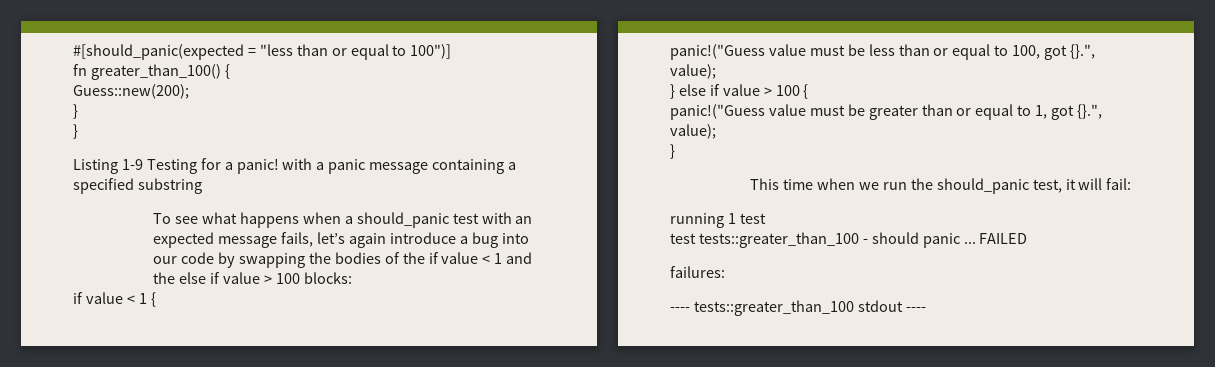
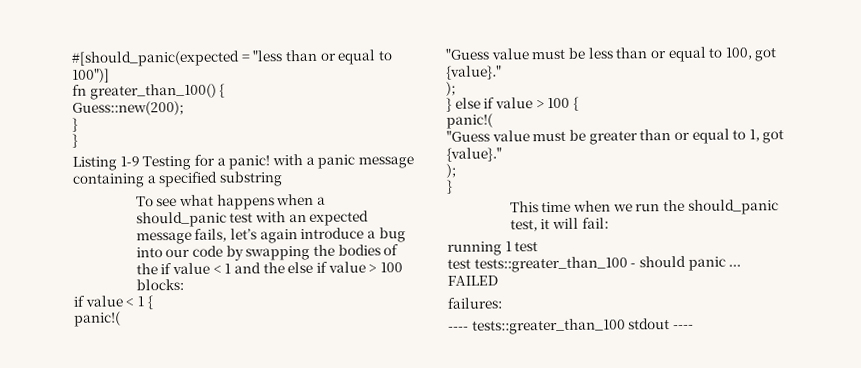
[670,44,765,60] panic!("Guess -> [74,311,121,327] [445,48,490,60] panic!( // "Guess
[1070,44,1096,59] [670,64,716,79] {}.", value); -> [446,65,502,80] [446,81,456,96] {value}." // );
[670,104,765,120] panic!("Guess -> [446,113,493,129] [446,130,490,142] panic!( // "Guess
[1077,104,1103,119] [670,124,716,139] {}.", value); -> [446,147,502,162] [446,163,456,178] {value}." // );

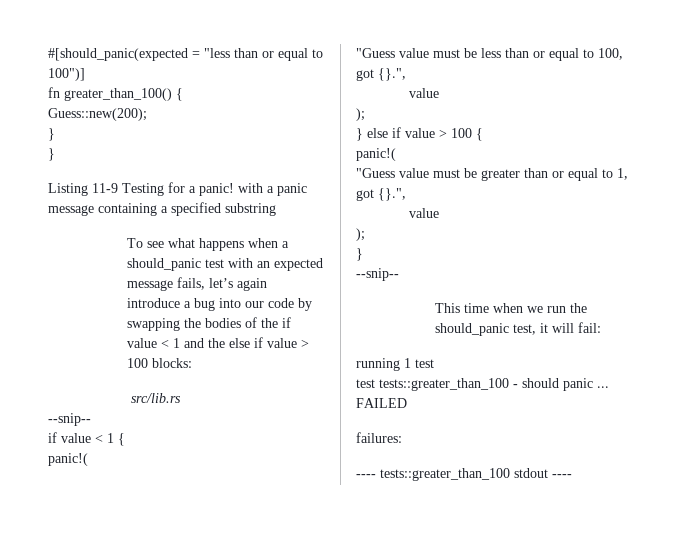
[119,156,140,167] 1-9 -> [92,183,118,193] 11-9
(184, 284) none -> [130,393,181,403] [48,413,91,426] // src/lib.rs // --snip--
[446,65,502,80] {value}." -> [378,68,406,81] [408,88,439,98] {}.", // value
[446,147,502,162] [446,163,456,178] [446,179,453,194] {value}." // ); // } -> [378,188,406,201] [408,208,439,218] [356,228,365,241] [356,248,363,261] [356,268,399,281] {}.", // value // ); // } // --snip--

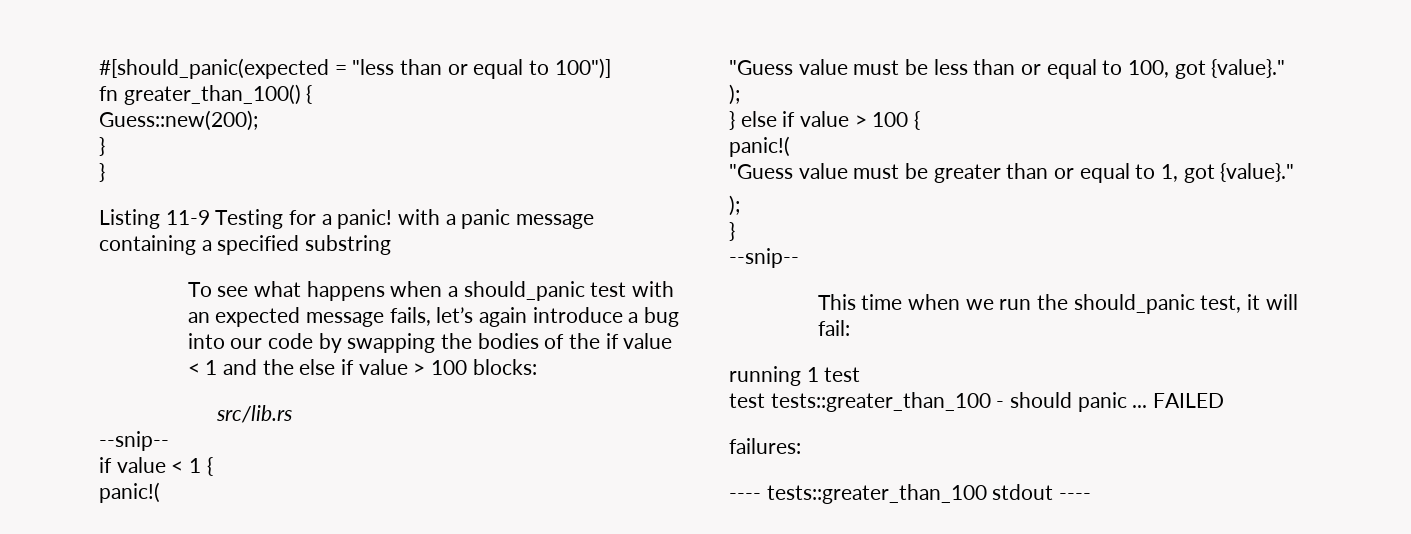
[378,68,406,81] [408,88,439,98] {}.", // value -> [1211,59,1286,78] {value}."
[378,188,406,201] [408,208,439,218] {}.", // value -> [1220,163,1295,182] {value}."

